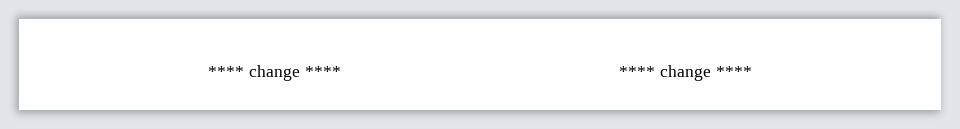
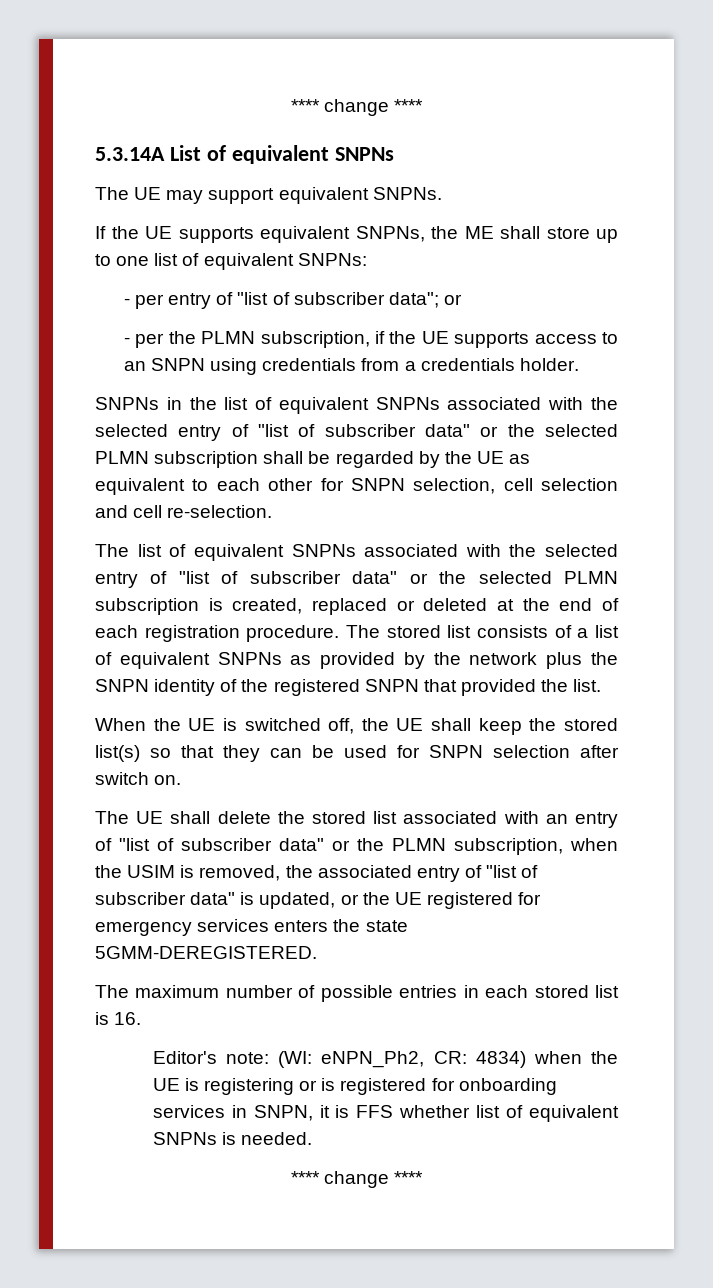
[208,65,341,81] **** change **** -> [290,99,424,116] [95,145,394,164] [95,187,442,204] [95,226,618,243] [95,253,367,270] [123,292,462,309] [123,331,619,348] [123,358,579,375] [95,397,618,414] [95,424,618,441] [95,451,531,468] [95,478,618,495] [95,505,273,518] [95,544,618,561] [95,571,618,588] [95,598,620,615] [95,625,620,642] [95,652,618,669] [95,679,602,696] [95,718,618,735] [95,745,619,762] [95,772,182,785] [95,811,618,828] [95,838,618,855] [95,865,539,882] [95,892,542,909] [95,919,408,936] [95,946,317,959] [95,985,620,1002] [95,1012,142,1025] [152,1051,618,1068] [152,1078,557,1095] [152,1105,619,1122] [152,1132,313,1145] **** change **** // 5.3.14A List of equivalent SNPNs // The UE may support equivalent SNPNs. // If the UE supports equivalent SNPNs, the ME shall store up to one list of equivalent SNPNs: // - per entry of "list of subscriber data"; or // - per the PLMN subscription, if the UE supports access to an SNPN using credentials from a credentials holder. // SNPNs in the list of equivalent SNPNs associated with the selected entry of "list of subscriber data" or the selected PLMN subscription shall be regarded by the UE as equivalent to each other for SNPN selection, cell selection and cell re-selection. // The list of equivalent SNPNs associated with the selected entry of "list of subscriber data" or the selected PLMN subscription is created, replaced or deleted at the end of each registration procedure. The stored list consists of a list of equivalent SNPNs as provided by the network plus the SNPN identity of the registered SNPN that provided the list. // When the UE is switched off, the UE shall keep the stored list(s) so that they can be used for SNPN selection after switch on. // The UE shall delete the stored list associated with an entry of "list of subscriber data" or the PLMN subscription, when the USIM is removed, the associated entry of "list of subscriber data" is updated, or the UE registered for emergency services enters the state 5GMM-DEREGISTERED. // The maximum number of possible entries in each stored list is 16. // Editor's note: (WI: eNPN_Ph2, CR: 4834) when the UE is registering or is registered for onboarding services in SNPN, it is FFS whether list of equivalent SNPNs is needed.

